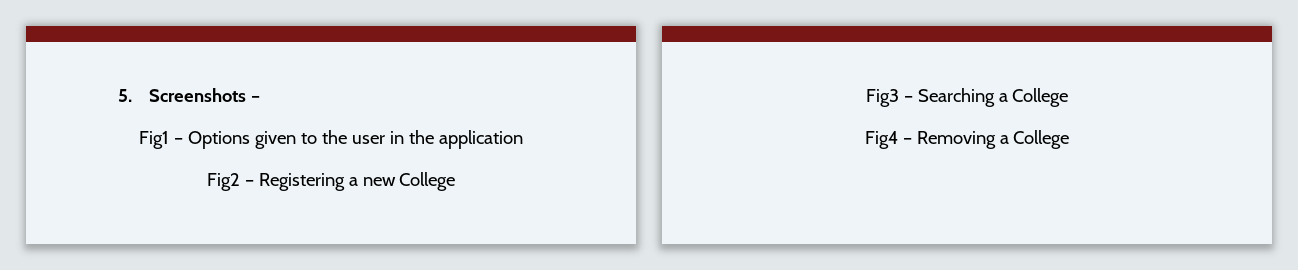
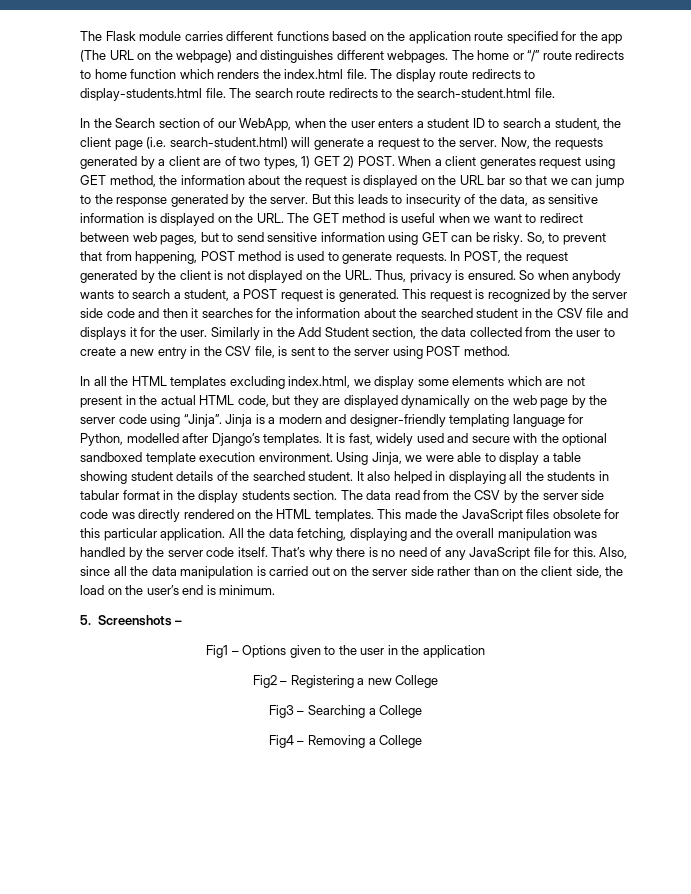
(118, 95) none -> [80,31,623,44] [80,50,625,63] [80,69,536,82] [80,88,555,101] [80,118,622,131] [80,137,603,150] [80,156,615,169] [80,175,624,188] [80,194,599,207] [80,213,583,226] [80,232,606,245] [80,251,568,264] [80,270,622,283] [80,289,628,302] [80,308,628,318] [80,327,615,340] [80,346,510,359] [80,376,585,389] [80,395,608,408] [80,414,584,427] [80,433,608,446] [80,452,582,465] [80,471,609,484] [80,490,605,503] [80,509,620,522] [80,528,598,541] [80,547,628,560] [80,566,624,579] [80,585,276,595] The Flask module carries different functions based on the application route specified for the app (The URL on the webpage) and distinguishes different webpages. The home or “/” route redirects to home function which renders the index.html file. The display route redirects to display-students.html file. The search route redirects to the search-student.html file. // In the Search section of our WebApp, when the user enters a student ID to search a student, the client page (i.e. search-student.html) will generate a request to the server. Now, the requests generated by a client are of two types, 1) GET 2) POST. When a client generates request using GET method, the information about the request is displayed on the URL bar so that we can jump to the response generated by the server. But this leads to insecurity of the data, as sensitive information is displayed on the URL. The GET method is useful when we want to redirect between web pages, but to send sensitive information using GET can be risky. So, to prevent that from happening, POST method is used to generate requests. In POST, the request generated by the client is not displayed on the URL. Thus, privacy is ensured. So when anybody wants to search a student, a POST request is generated. This request is recognized by the server side code and then it searches for the information about the searched student in the CSV file and displays it for the user. Similarly in the Add Student section, the data collected from the user to create a new entry in the CSV file, is sent to the server using POST method. // In all the HTML templates excluding index.html, we display some elements which are not present in the actual HTML code, but they are displayed dynamically on the web page by the server code using “Jinja”. Jinja is a modern and designer-friendly templating language for Python, modelled after Django’s templates. It is fast, widely used and secure with the optional sandboxed template execution environment. Using Jinja, we were able to display a table showing student details of the searched student. It also helped in displaying all the students in tabular format in the display students section. The data read from the CSV by the server side code was directly rendered on the HTML templates. This made the JavaScript files obsolete for this particular application. All the data fetching, displaying and the overall manipulation was handled by the server code itself. That’s why there is no need of any JavaScript file for this. Also, since all the data manipulation is carried out on the server side rather than on the client side, the load on the user’s end is minimum. //

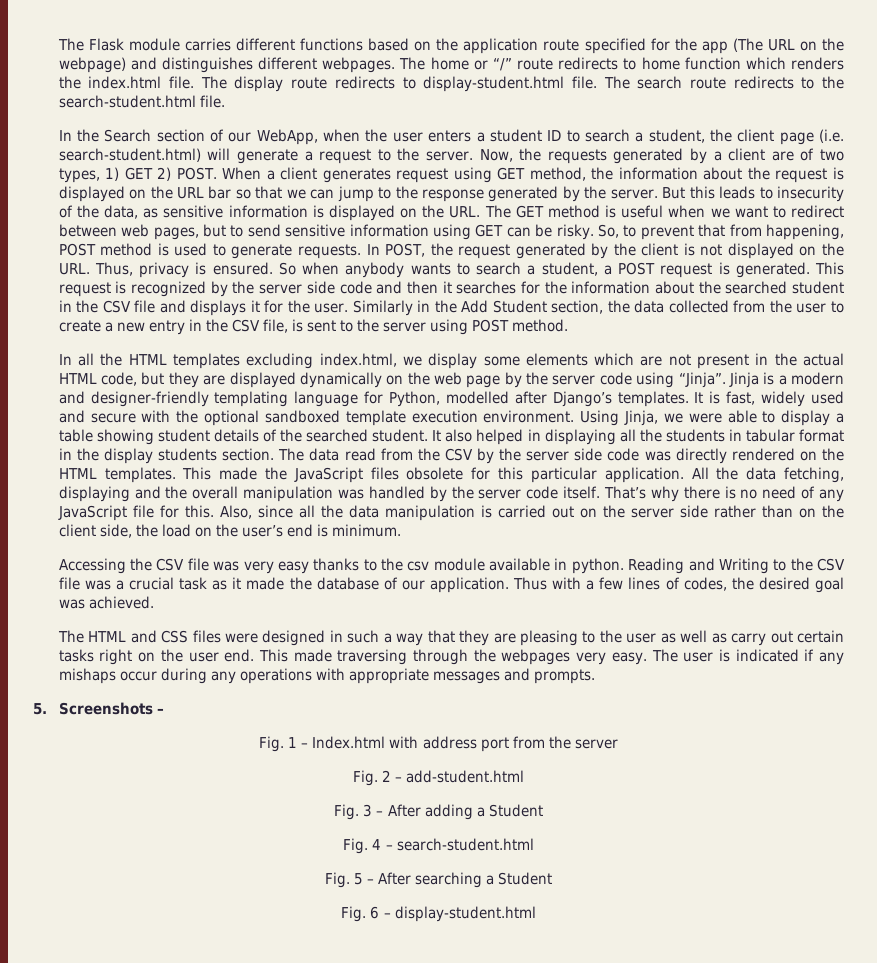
[80,88,203,101] display-students.html -> [423,76,565,92] display-student.html
[80,615,183,626] [206,645,485,658] [252,675,439,688] [268,705,423,718] [268,735,423,748] 5. Screenshots – // Fig1 – Options given to the user in the application // Fig2 – Registering a new College // Fig3 – Searching a College // Fig4 – Removing a College -> [58,558,846,574] [58,577,844,593] [58,596,154,609] [57,630,844,646] [58,649,845,665] [58,668,596,684] [33,702,164,715] [259,736,618,752] [352,770,525,786] [334,804,543,820] [343,838,534,854] [324,872,553,888] [341,906,536,922] Accessing the CSV file was very easy thanks to the csv module available in python. Reading and Writing to the CSV file was a crucial task as it made the database of our application. Thus with a few lines of codes, the desired goal was achieved. // The HTML and CSS files were designed in such a way that they are pleasing to the user as well as carry out certain tasks right on the user end. This made traversing through the webpages very easy. The user is indicated if any mishaps occur during any operations with appropriate messages and prompts. // 5. Screenshots – // Fig. 1 – Index.html with address port from the server // Fig. 2 – add-student.html // Fig. 3 – After adding a Student // Fig. 4 – search-student.html // Fig. 5 – After searching a Student // Fig. 6 – display-student.html

